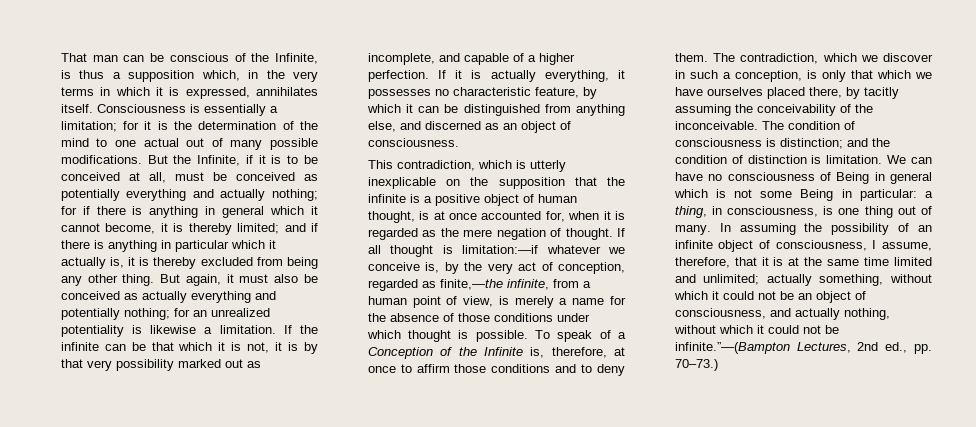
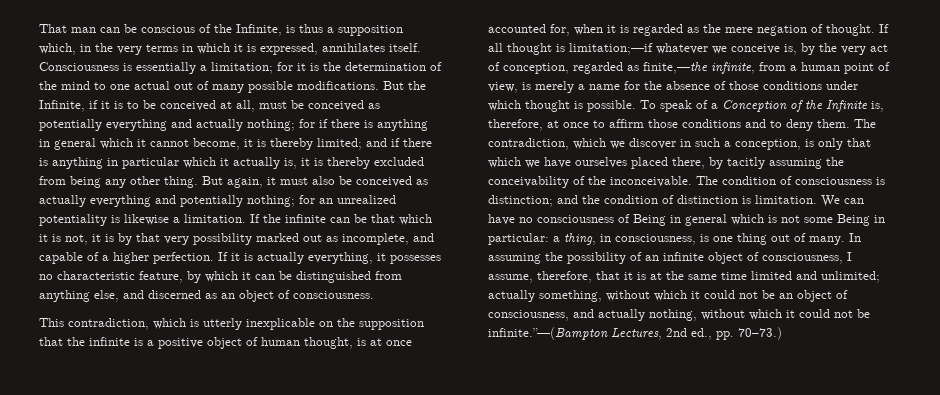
[462,245,539,254] limitation:—if -> [568,43,653,55] limitation;—if

